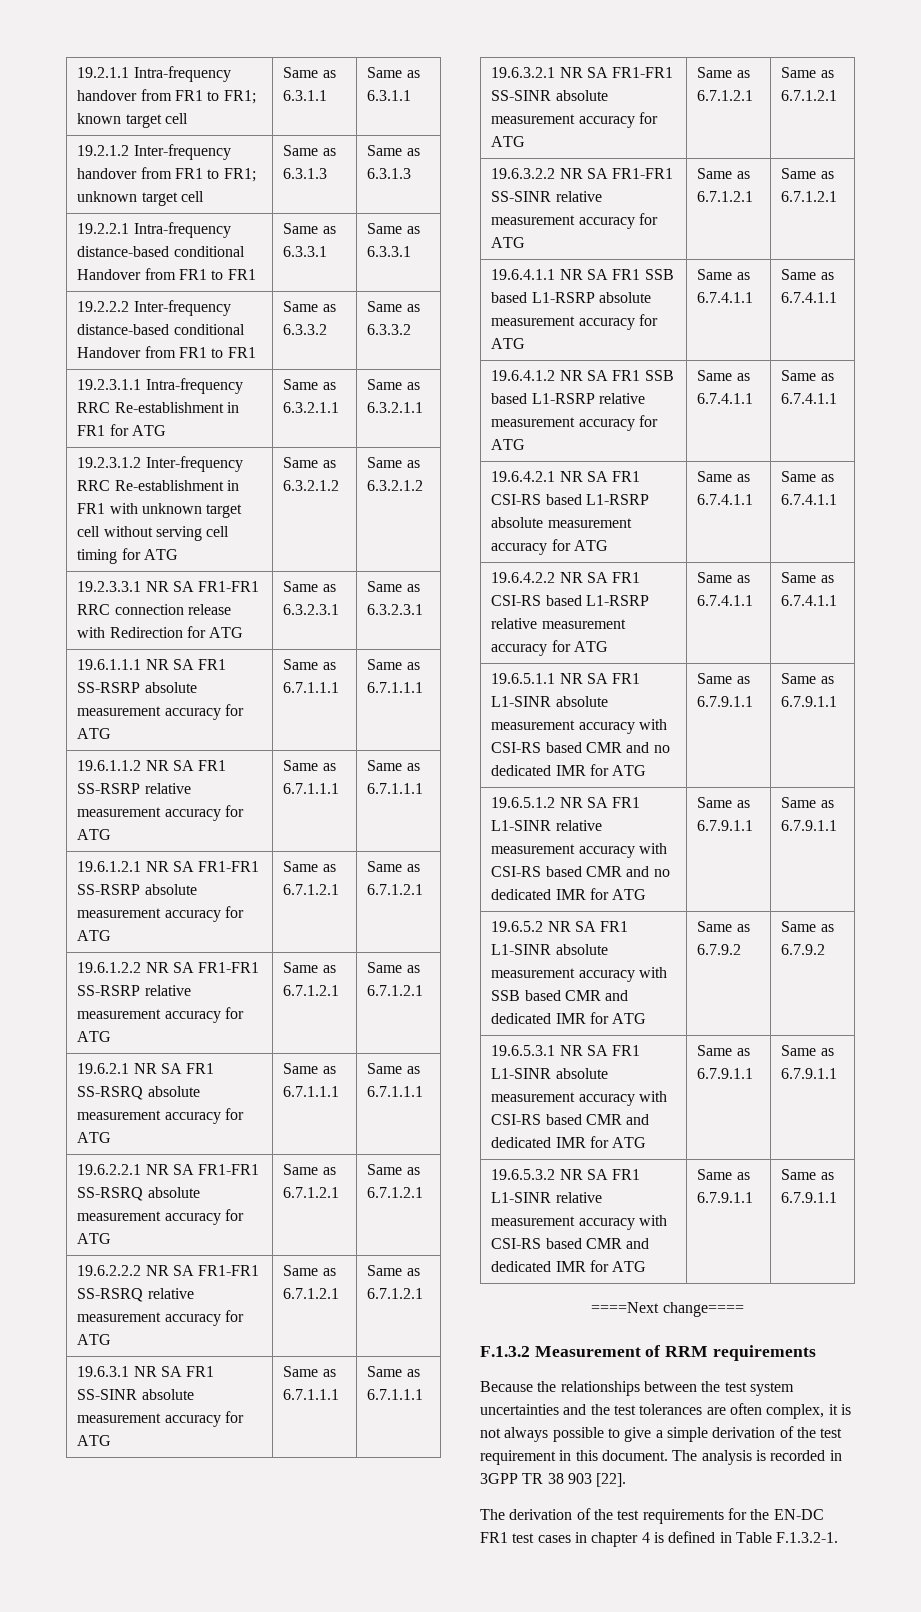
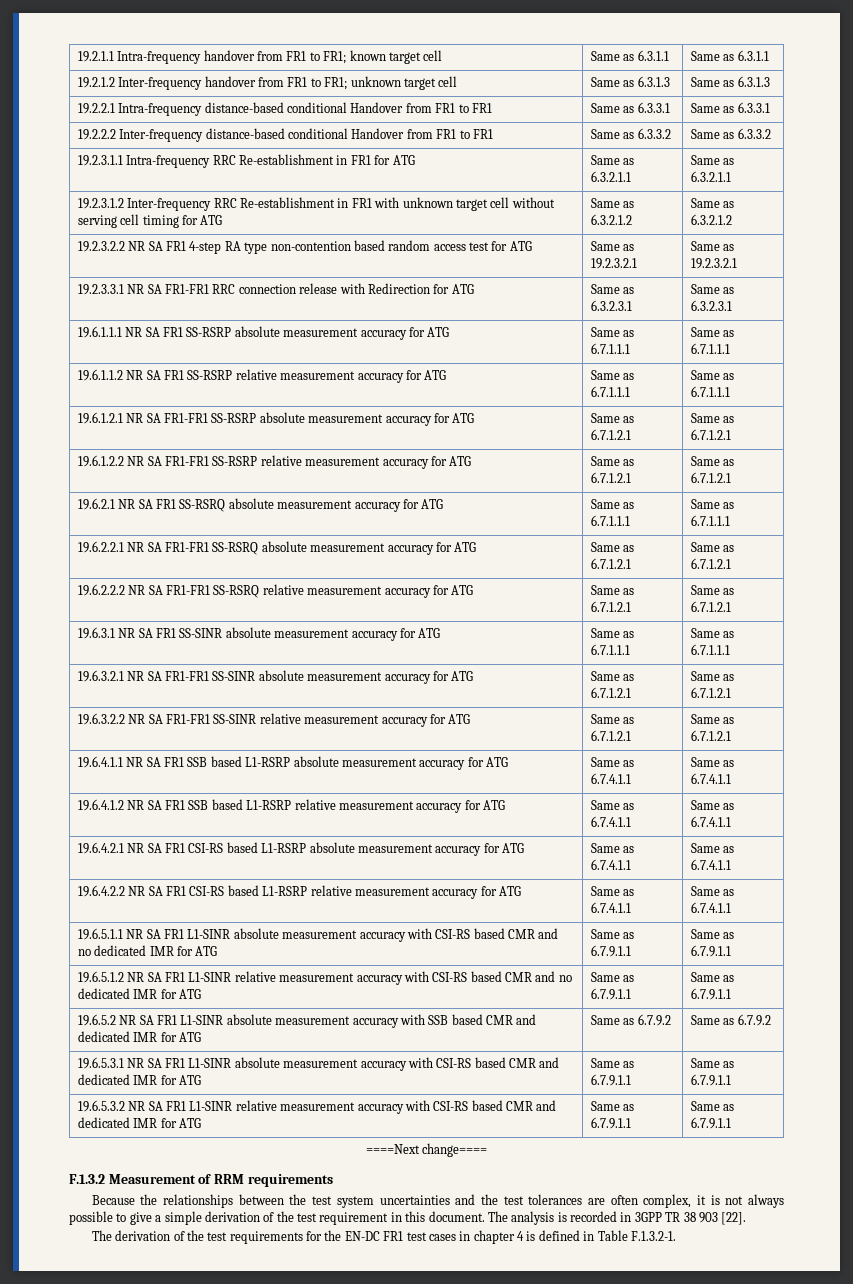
(424, 485) none -> [77,240,532,254] [590,241,635,251] [590,258,637,269] [690,241,735,251] [690,258,737,269] // 19.2.3.2.2 NR SA FR1 4-step RA type non-contention based random access test for ATG | Same as 19.2.3.2.1 | Same as 19.2.3.2.1

